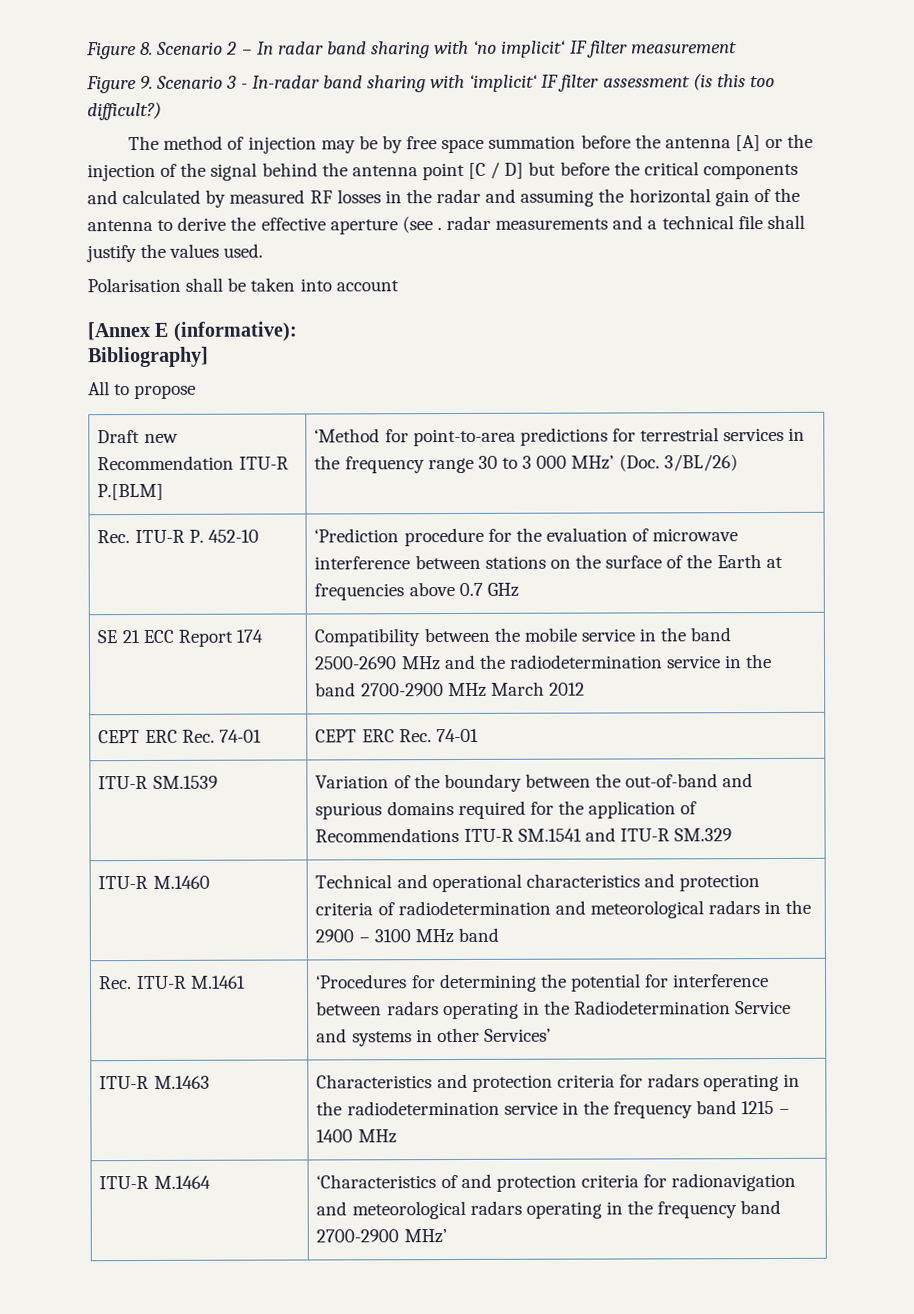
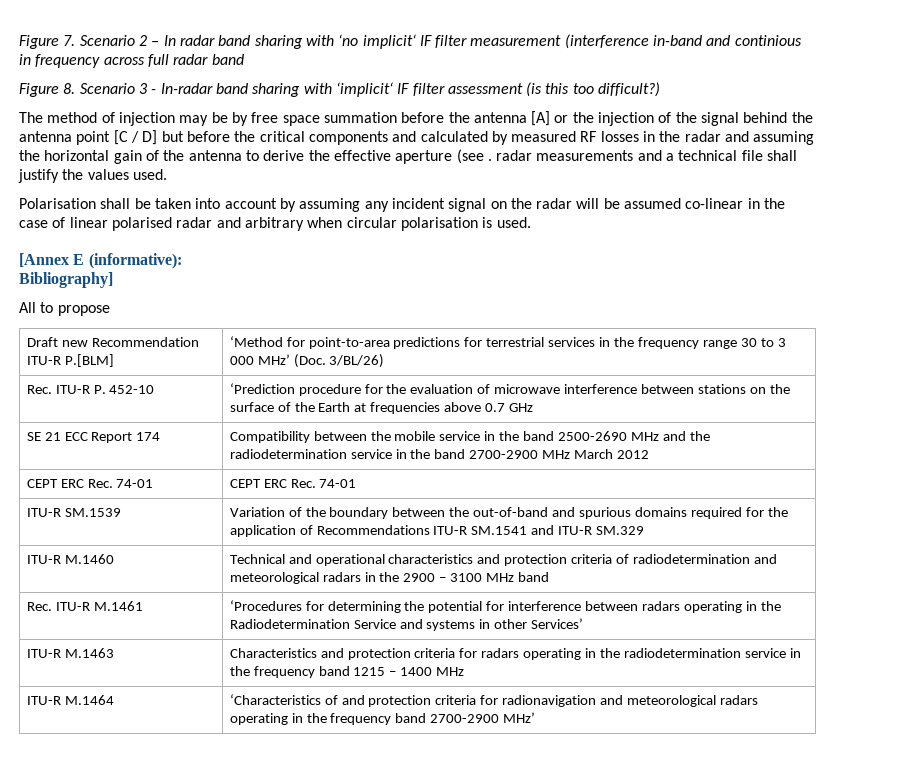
[86,41,154,60] Figure 8. -> [19,35,76,49] Figure 7.
[86,75,154,94] // Figure 9. -> [564,34,802,49] [19,54,244,68] [19,83,76,97] (interference in-band and continious in frequency across full radar band // Figure 8.
(399, 286) none -> [279,198,786,212] [19,217,531,231] by assuming any incident signal on the radar will be assumed co-linear in the case of linear polarised radar and arbitrary when circular polarisation is used.

